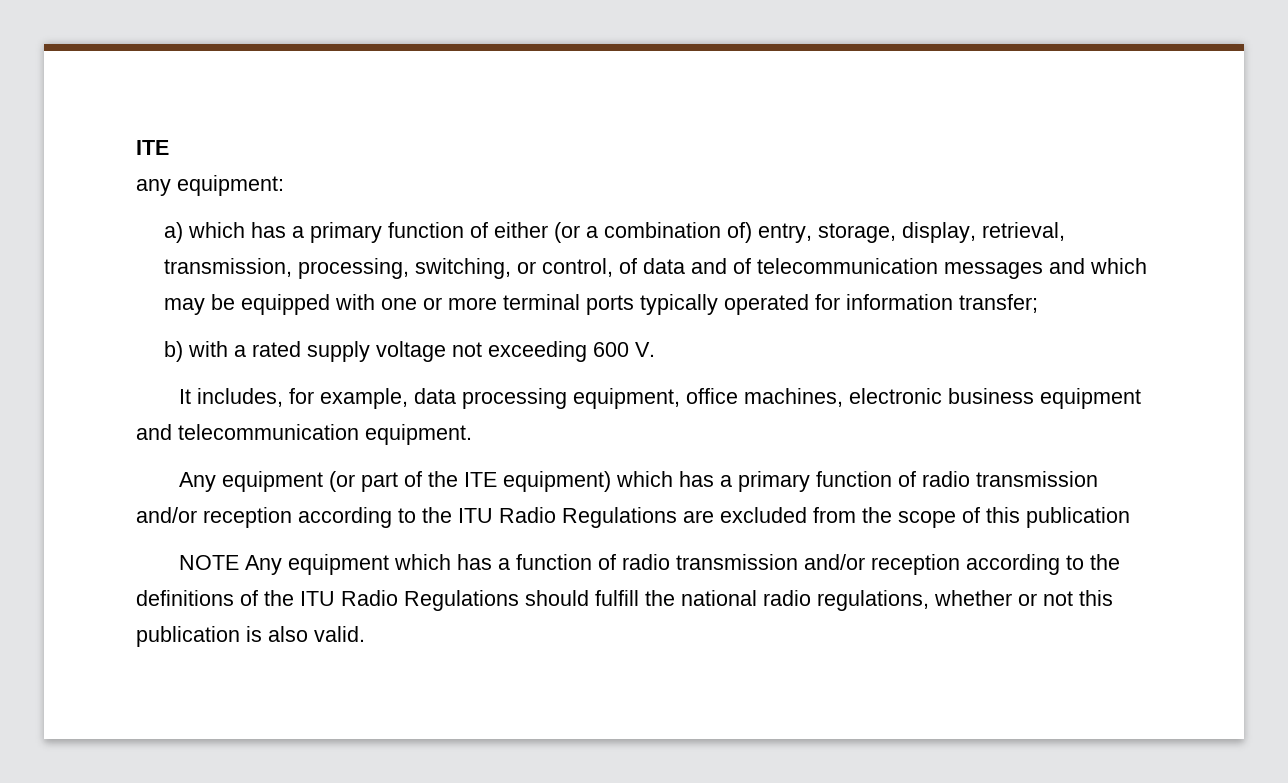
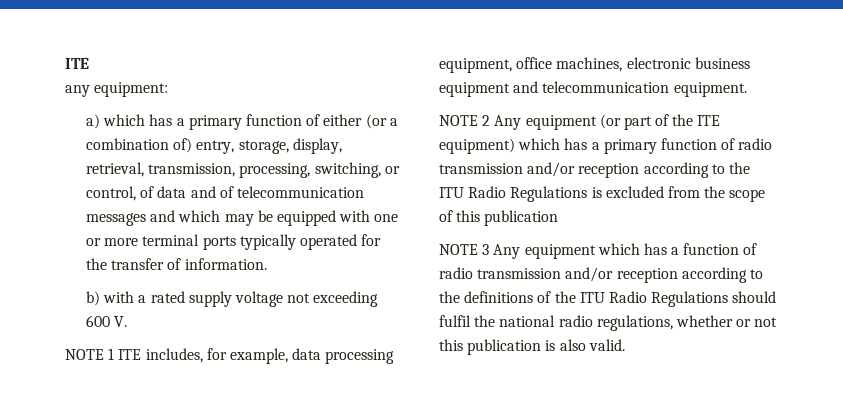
[846,294,1039,313] information transfer; -> [86,258,267,270] the transfer of information.
[178,389,191,404] It -> [65,348,142,360] NOTE 1 ITE
(472, 434) none -> [439,115,491,126] NOTE 2
[683,510,714,523] are -> [591,187,602,198] is
(239, 562) none -> [482,244,490,255] 3
[595,590,639,606] fulfill -> [439,315,471,327] fulfil

